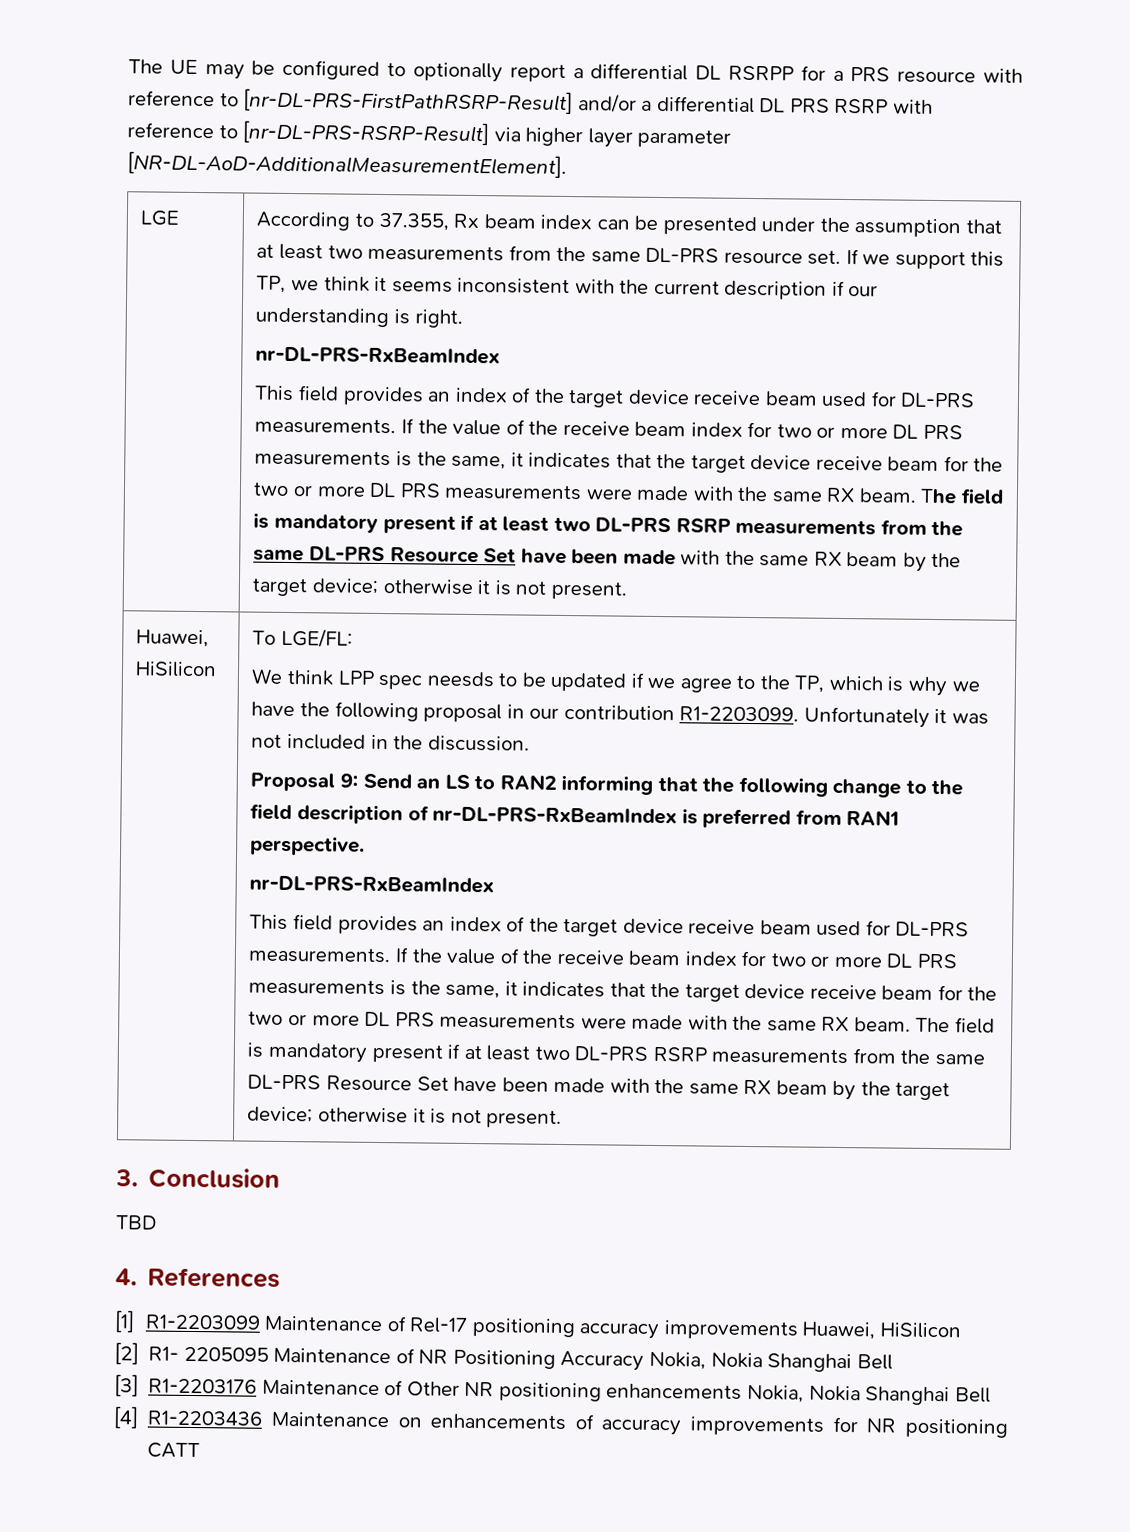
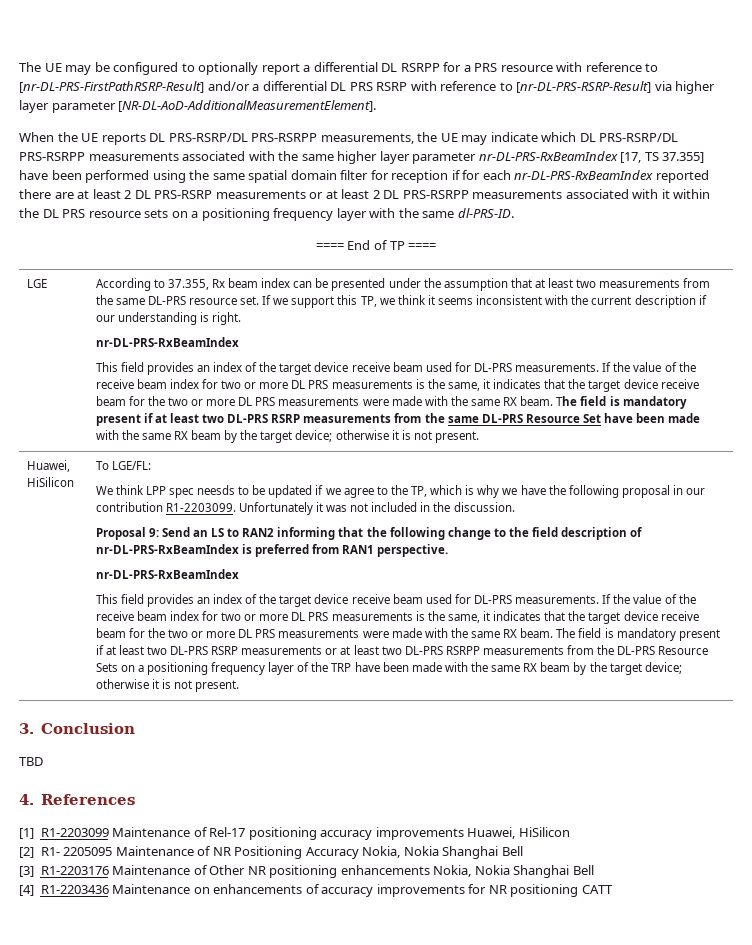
(567, 164) none -> [19,132,679,145] [19,151,705,164] [19,170,709,183] [19,189,711,199] [19,208,514,221] [315,240,437,250] // When the UE reports DL PRS-RSRP/DL PRS-RSRPP measurements, the UE may indicate which DL PRS-RSRP/DL PRS-RSRPP measurements associated with the same higher layer parameter nr-DL-PRS-RxBeamIndex [17, TS 37.355] have been performed using the same spatial domain filter for reception if for each nr-DL-PRS-RxBeamIndex reported there are at least 2 DL PRS-RSRP measurements or at least 2 DL PRS-RSRPP measurements associated with it within the DL PRS resource sets on a positioning frequency layer with the same dl-PRS-ID. // ==== End of TP ====
[852,1048,985,1066] [247,1074,449,1092] from the same DL-PRS Resource Set -> [325,645,709,655] [95,662,352,675] or at least two DL-PRS RSRPP measurements from the DL-PRS Resource Sets on a positioning frequency layer of the TRP

